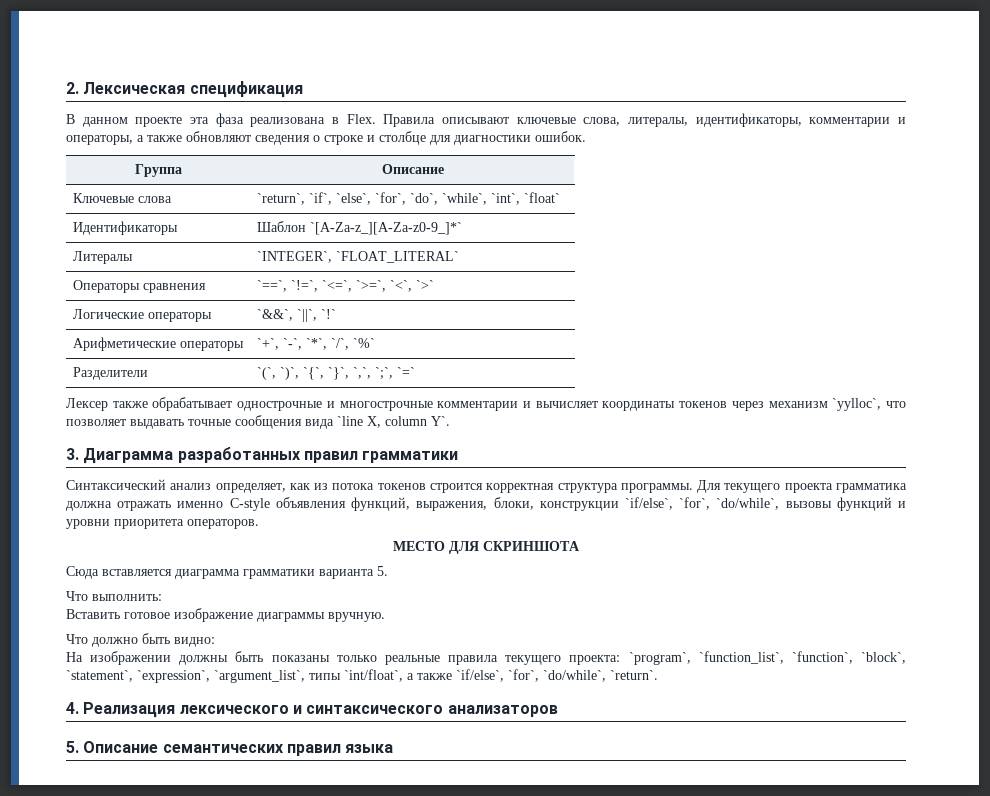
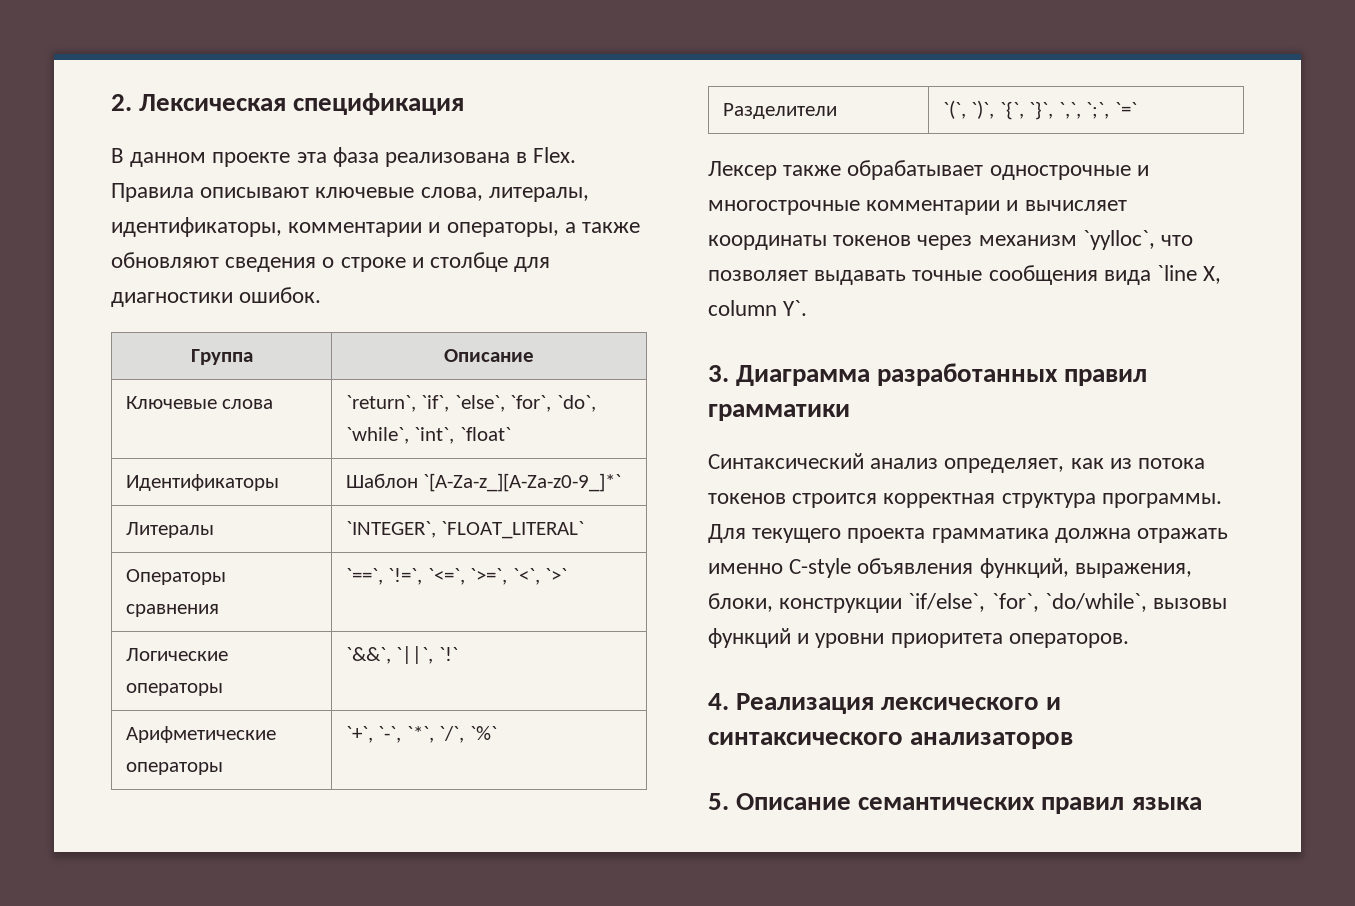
[393,541,580,554] [66,566,388,579] [66,591,162,601] [66,608,385,622] [66,633,215,647] [66,651,906,665] [66,669,658,683] // МЕСТО ДЛЯ СКРИНШОТА // Сюда вставляется диаграмма грамматики варианта 5. // Что выполнить: // Вставить готовое изображение диаграммы вручную. // Что должно быть видно: // На изображении должны быть показаны только реальные правила текущего проекта: `program`, `function_list`, `function`, `block`, `statement`, `expression`, `argument_list`, типы `int/float`, а также `if/else`, `for`, `do/while`, `return`. -> (1129, 640) none

